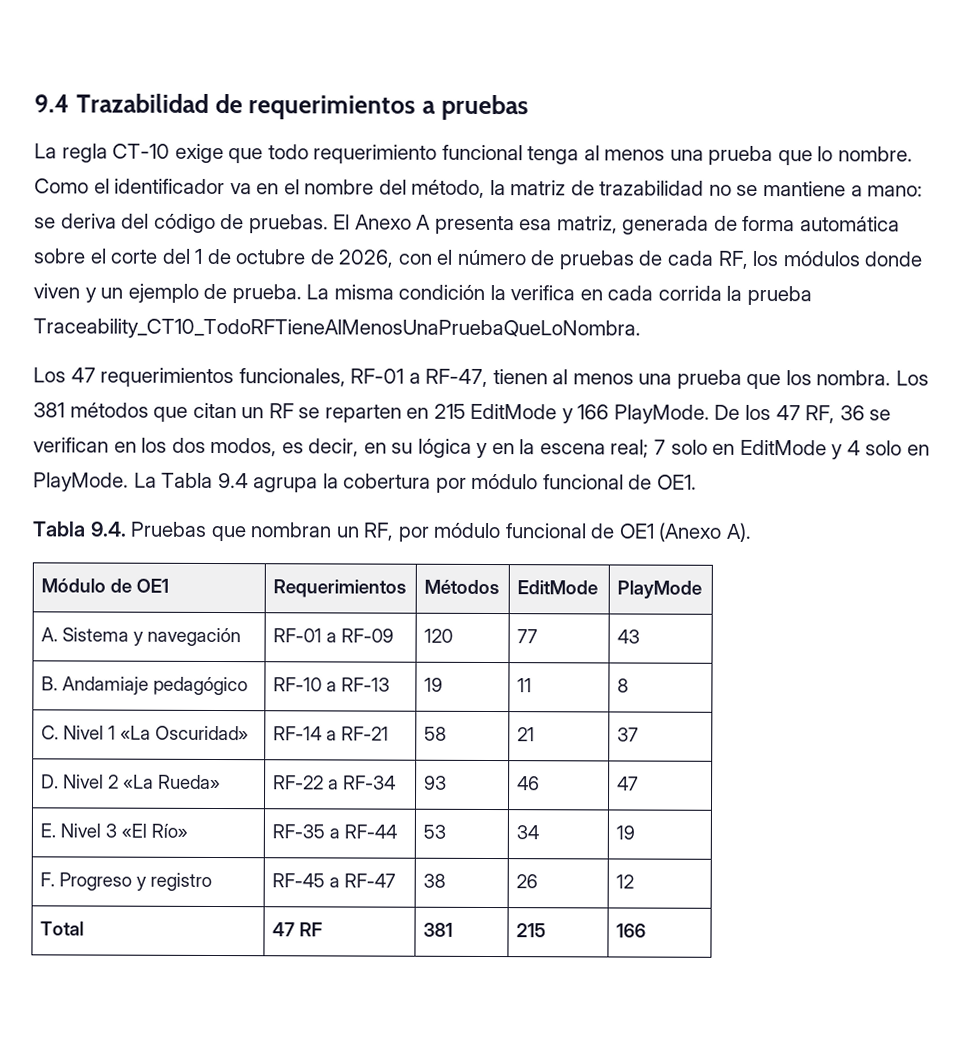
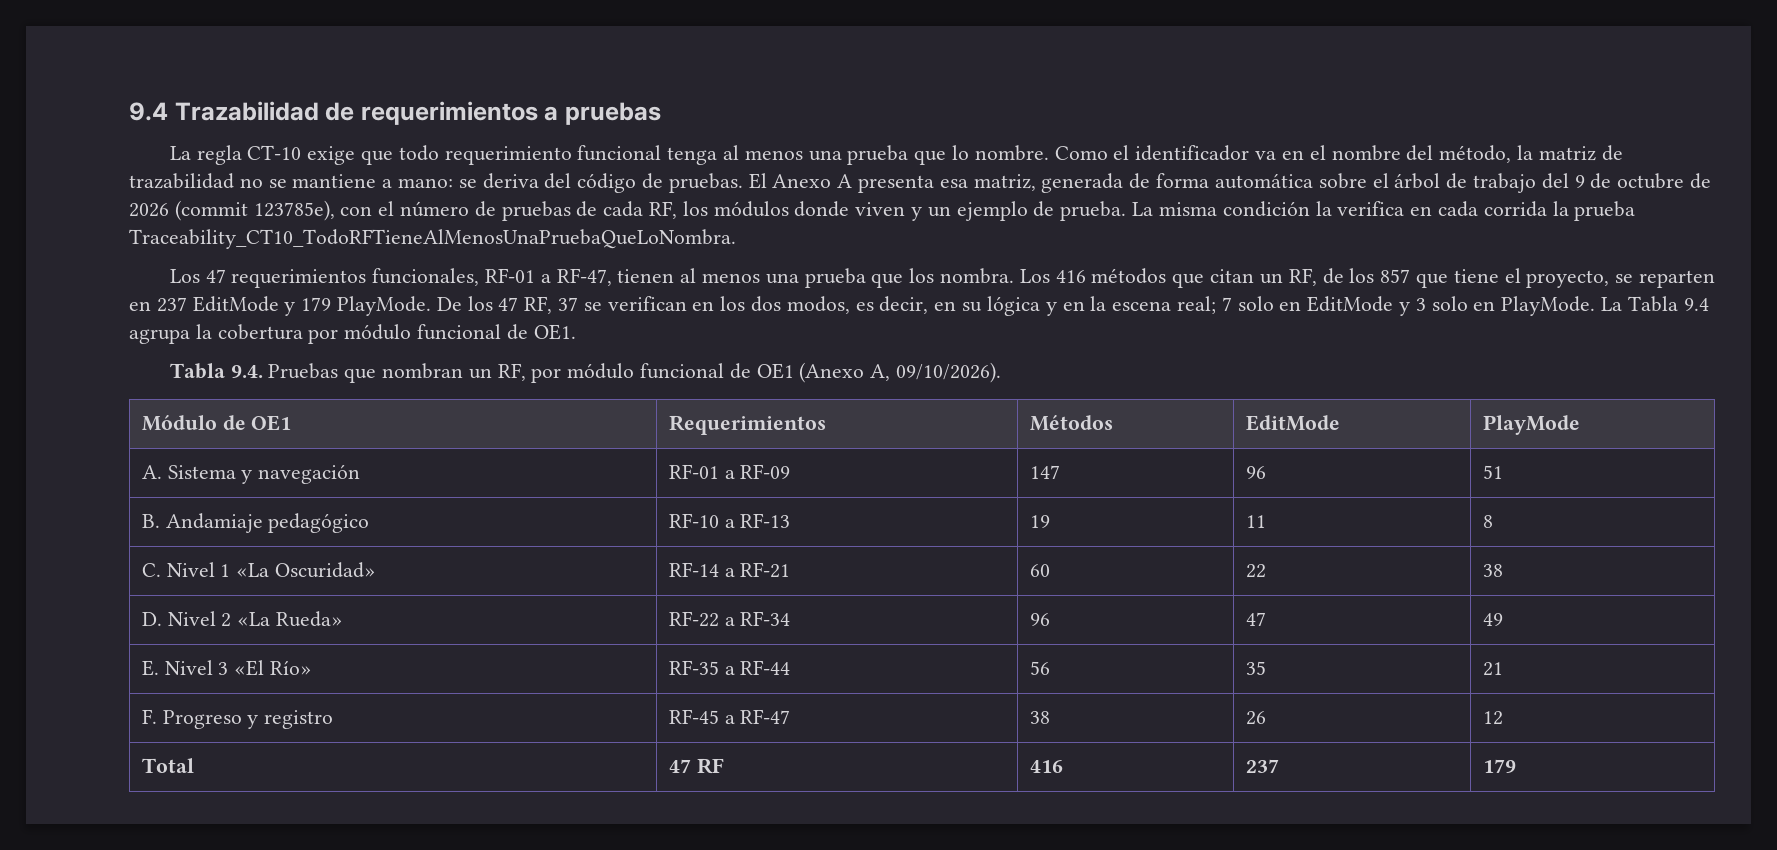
[110,248,395,268] corte del 1 de octubre de 2026, -> [1394,173,1711,193] [129,200,335,221] árbol de trabajo del 9 de octubre de 2026 (commit 123785e),
[33,402,65,418] 381 -> [1055,270,1086,283] 416
[268,403,294,419] RF -> [1288,268,1610,288] RF, de los 857 que tiene el proyecto,
[433,403,610,424] 215 EditMode y 166 -> [156,296,332,316] 237 EditMode y 179
[839,405,865,421] 36 -> [558,297,579,311] 37
[846,440,861,456] 4 -> [1415,298,1426,311] 3
[725,522,752,542] A). -> [870,362,1002,383] A, 09/10/2026).
[424,628,454,643] [517,629,539,644] [617,629,641,644] 120 | 77 | 43 -> [1029,465,1060,479] [1245,466,1266,479] [1482,465,1503,479] 147 | 96 | 51
[424,726,448,741] [517,727,536,742] [617,727,640,742] 58 | 21 | 37 -> [1029,564,1050,577] [1245,564,1266,578] [1482,564,1503,577] 60 | 22 | 38
[424,775,448,790] [517,776,541,791] [617,776,640,791] 93 | 46 | 47 -> [1029,613,1050,626] [1245,612,1266,626] [1482,613,1503,626] 96 | 47 | 49
[423,824,447,839] [516,825,540,840] [616,825,636,840] 53 | 34 | 19 -> [1029,661,1050,675] [1245,661,1266,675] [1482,662,1503,676] 56 | 35 | 21
[423,922,454,937] [516,923,547,938] [616,923,647,938] 381 | 215 | 166 -> [1029,760,1063,773] [1245,759,1279,773] [1482,759,1516,773] 416 | 237 | 179

